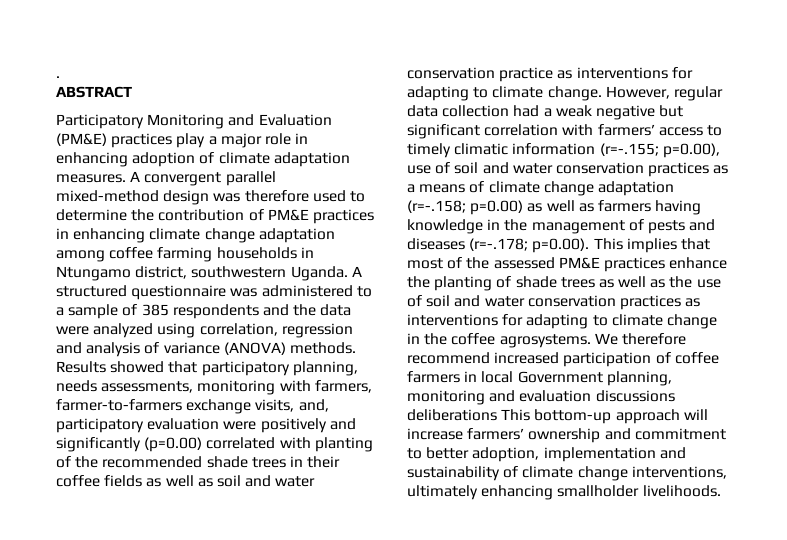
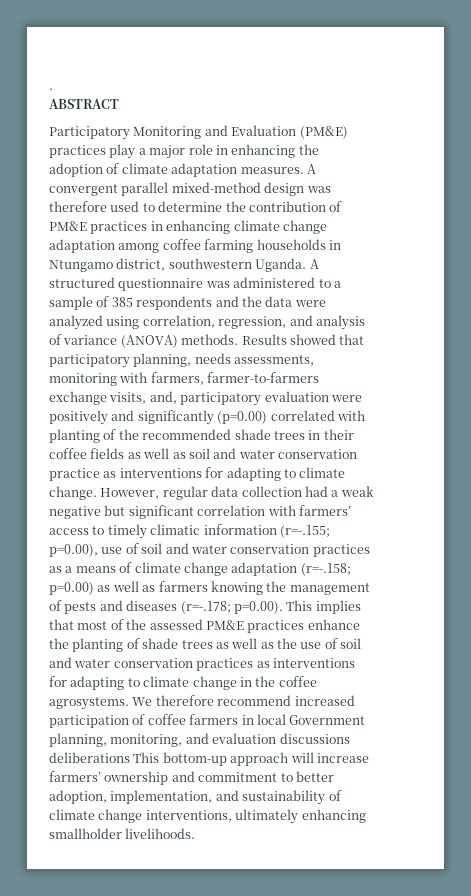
(128, 159) none -> [298,144,319,155] the
[281,323,353,338] regression -> [218,316,287,329] regression,
[655,200,702,215] [407,219,501,234] having knowledge in -> [210,581,263,595] knowing
[407,390,485,405] monitoring -> [110,734,183,747] monitoring,
[543,447,656,462] implementation -> [110,790,213,804] implementation,

